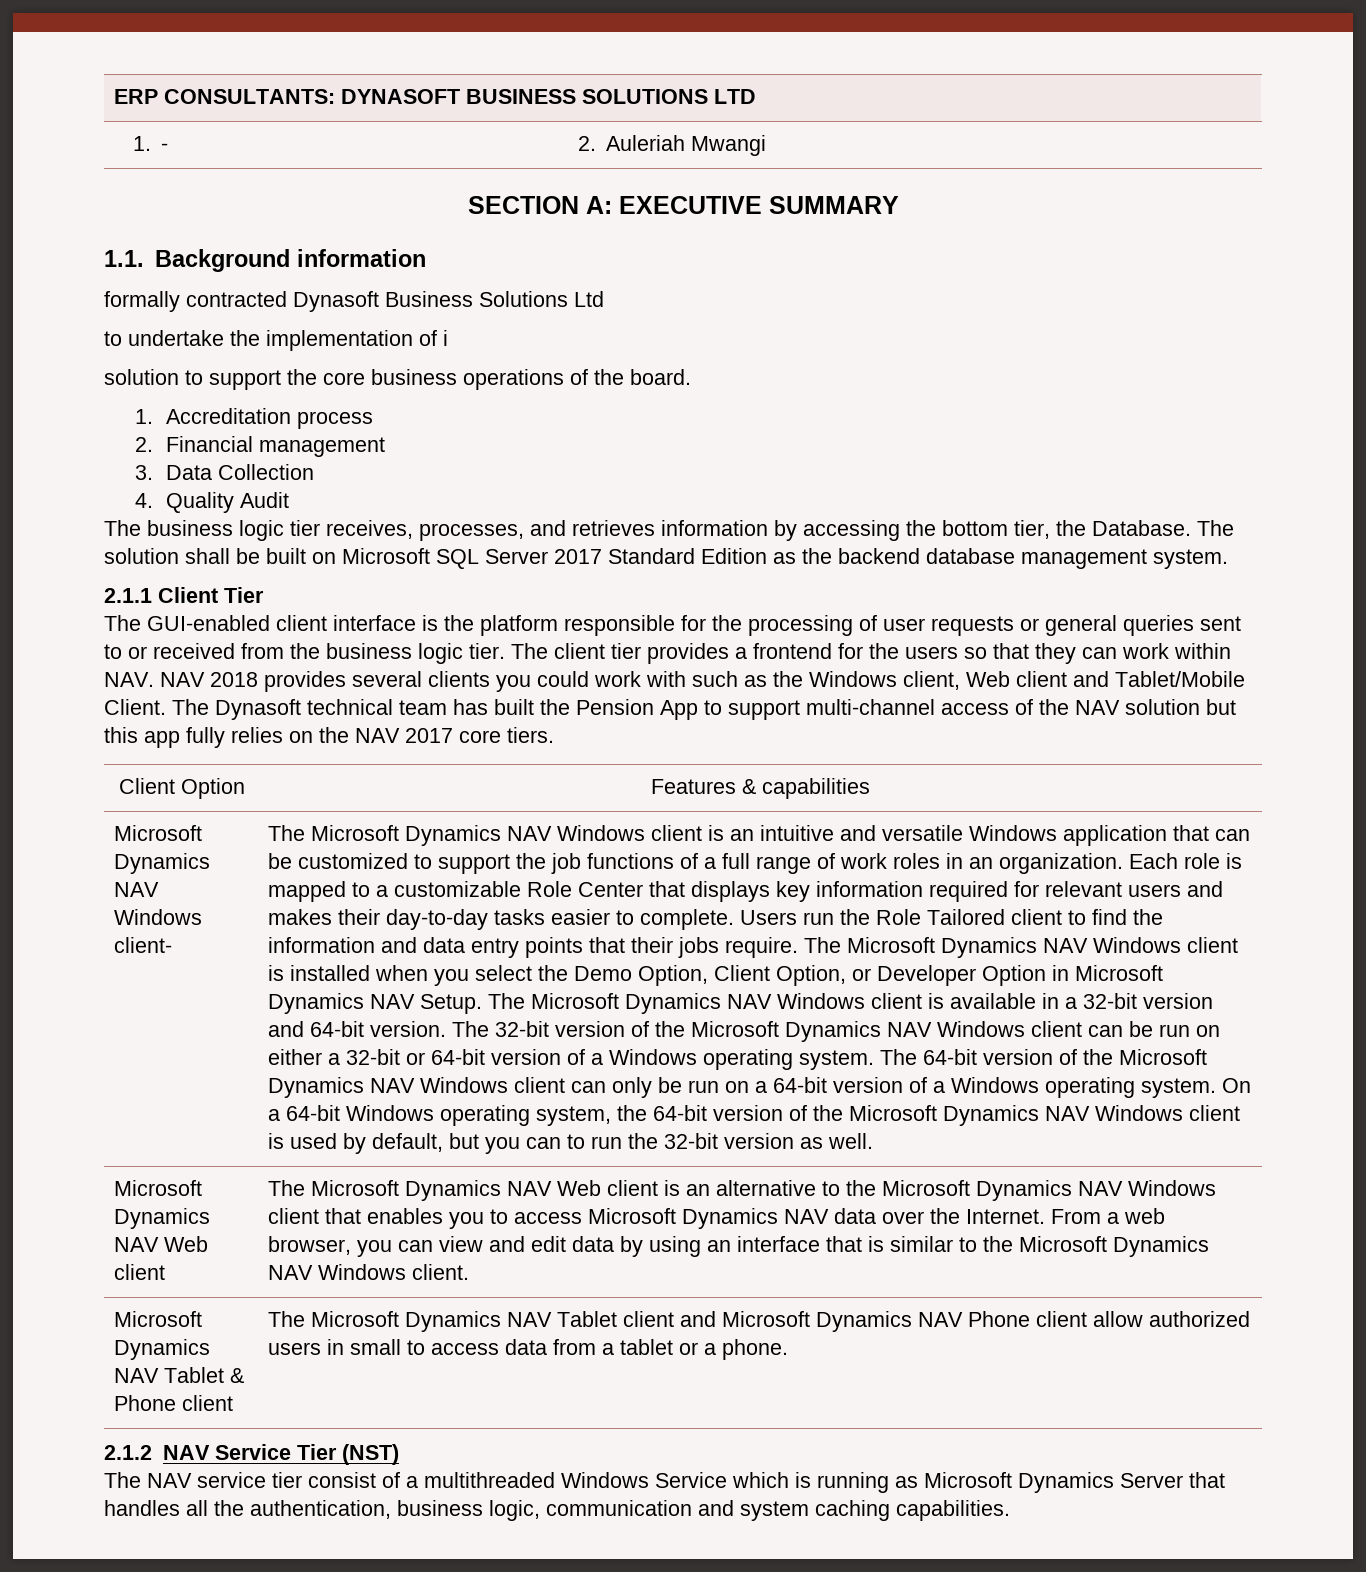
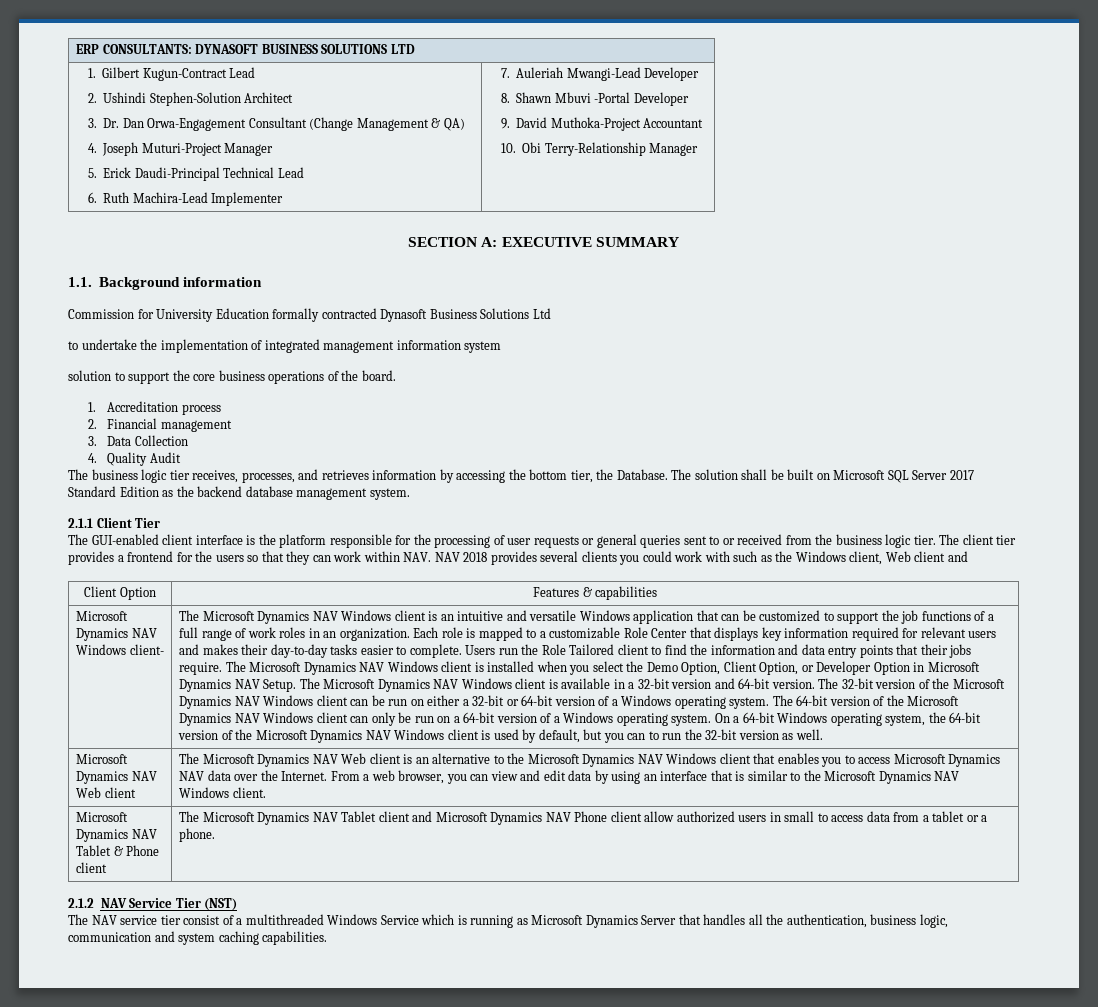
[161,143,169,151] [577,135,767,156] - | 2. Auleriah Mwangi -> [102,67,256,81] [87,92,294,106] [87,117,465,131] [87,142,274,156] [87,167,304,181] [87,192,284,206] [500,67,700,81] [500,92,689,106] [500,117,704,131] [500,142,699,156] Gilbert Kugun-Contract Lead // 2. Ushindi Stephen-Solution Architect // 3. Dr. Dan Orwa-Engagement Consultant (Change Management & QA) // 4. Joseph Muturi-Project Manager // 5. Erick Daudi-Principal Technical Lead // 6. Ruth Machira-Lead Implementer | 7. Auleriah Mwangi-Lead Developer // 8. Shawn Mbuvi -Portal Developer // 9. David Muthoka-Project Accountant // 10. Obi Terry-Relationship Manager
(426, 258) none -> [68,308,269,322] Commission for University Education
[443,330,448,346] i -> [264,339,502,353] integrated management information system
[1115,671,1245,687] [104,699,1236,720] [104,727,554,748] Tablet/Mobile Client. The Dynasoft technical team has built the Pension App to support multi-channel access of the NAV solution but this app fully relies on the NAV 2017 core tiers. -> (968, 556) none

